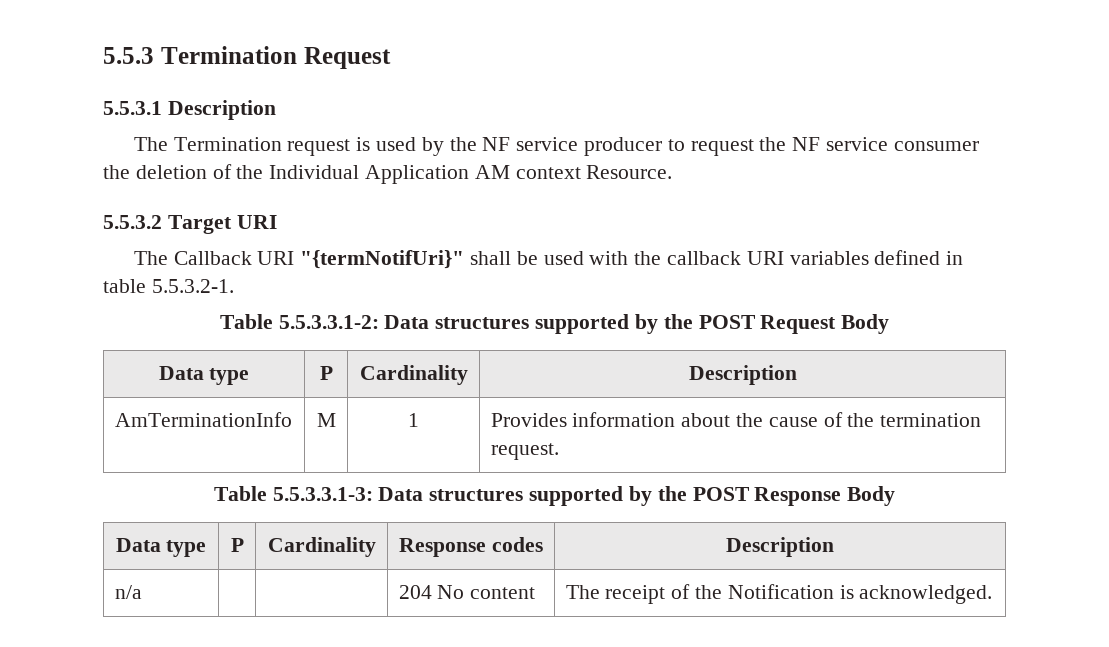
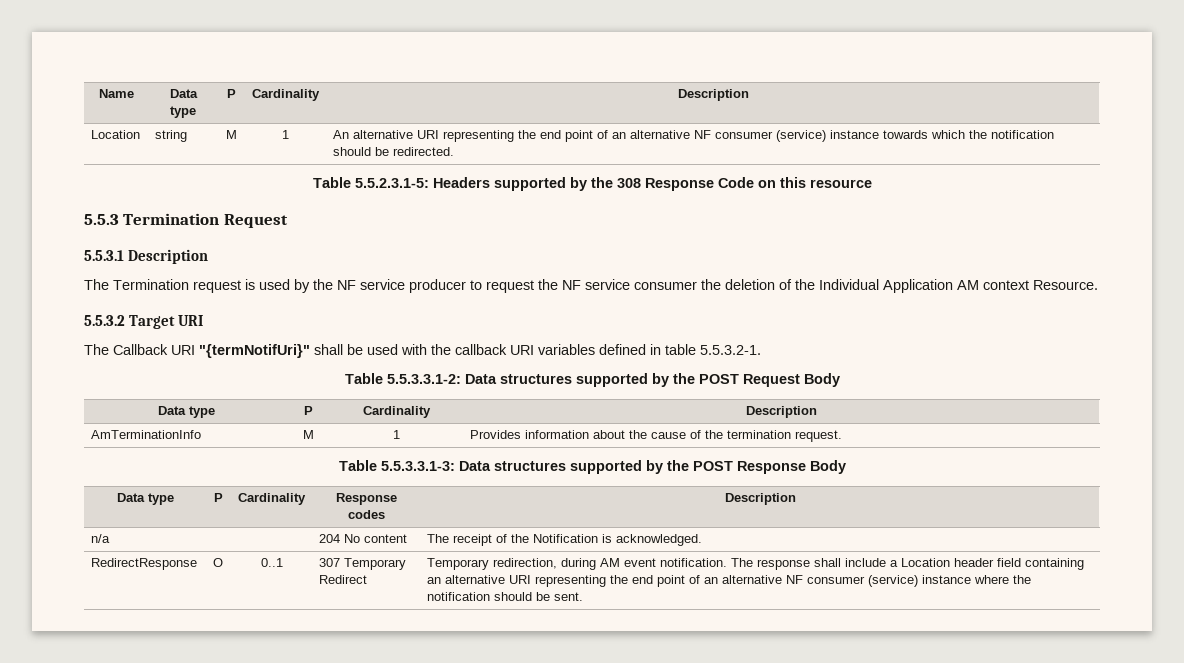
(103, 55) none -> [99,89,134,98] [169,89,198,98] [170,106,196,118] [226,89,236,98] [252,89,320,101] [677,89,749,101] [91,130,141,139] [155,130,188,142] [225,130,237,139] [282,130,289,139] [333,130,1055,142] [333,147,455,156] [312,177,872,191] Name | Data type | P | Cardinality | Description // Location | string | M | 1 | An alternative URI representing the end point of an alternative NF consumer (service) instance towards which the notification should be redirected. // Table 5.5.2.3.1-5: Headers supported by the 308 Response Code on this resource //
(993, 594) none -> [91,558,198,570] [213,558,223,567] [260,558,283,567] [319,558,407,570] [319,575,368,584] [427,558,1085,570] [427,575,1032,587] [427,592,584,601] // RedirectResponse | O | 0..1 | 307 Temporary Redirect | Temporary redirection, during AM event notification. The response shall include a Location header field containing an alternative URI representing the end point of an alternative NF consumer (service) instance where the notification should be sent.

